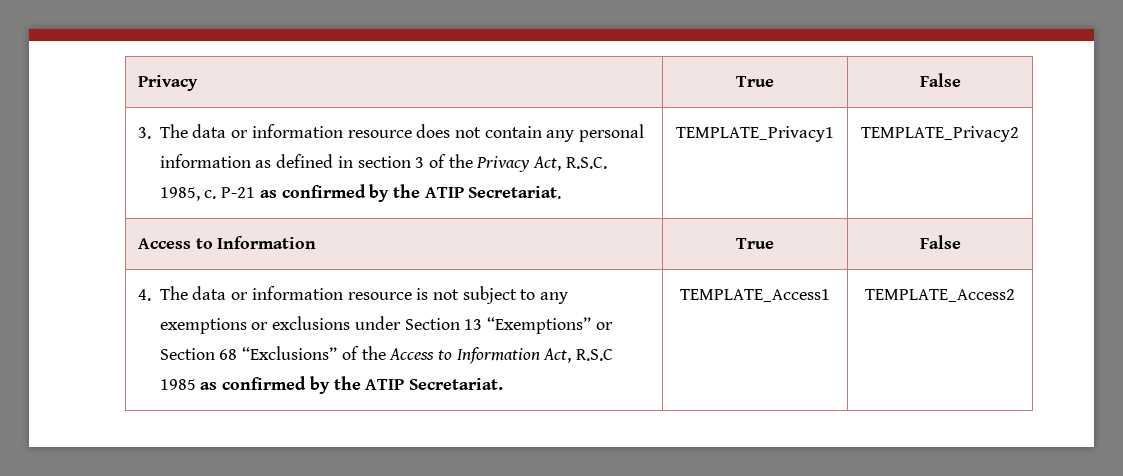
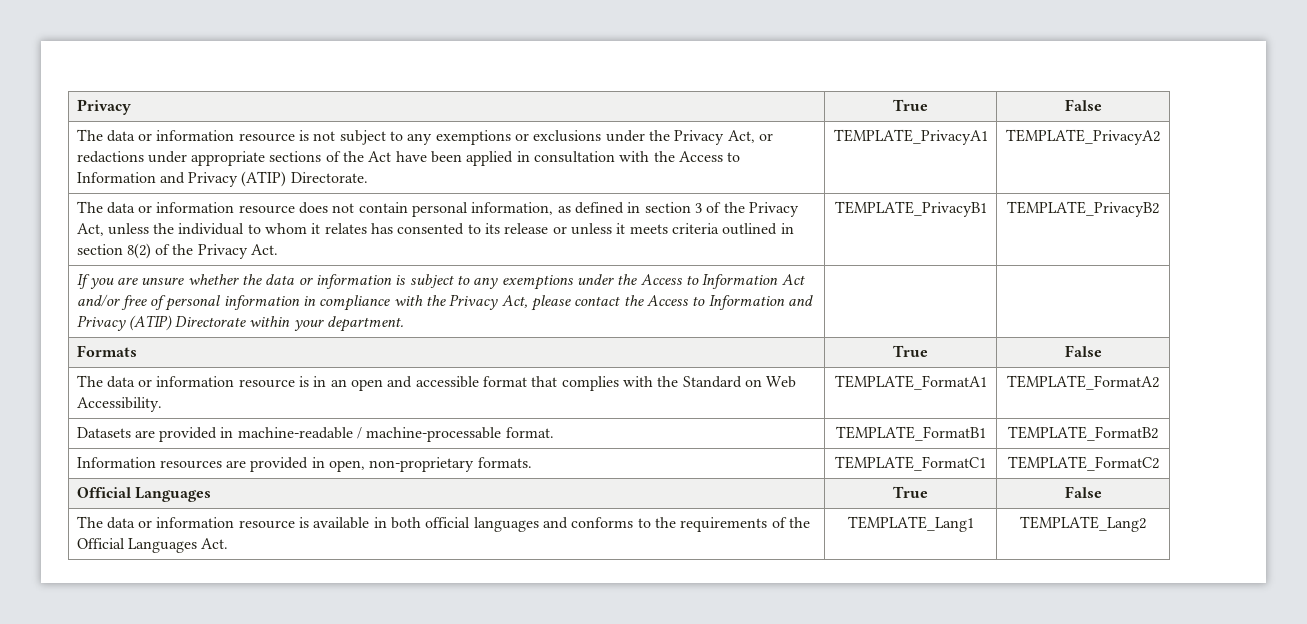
[137,124,645,142] [159,154,607,172] [159,184,562,202] [676,126,834,142] [861,126,1019,142] [137,236,317,249] [736,238,774,249] [919,235,961,249] [137,289,151,301] 3. The data or information resource does not contain any personal information as defined in section 3 of the Privacy Act, R.S.C. 1985, c. P-21 as confirmed by the ATIP Secretariat. | TEMPLATE_Privacy1 | TEMPLATE_Privacy2 // Access to Information | True | False // 4. -> (1102, 105) none
[404,317,613,334] [159,346,614,364] [159,376,503,394] [680,289,830,302] [865,289,1015,302] Section 13 “Exemptions” or Section 68 “Exclusions” of the Access to Information Act, R.S.C 1985 as confirmed by the ATIP Secretariat. | TEMPLATE_Access1 | TEMPLATE_Access2 -> [649,130,773,145] [76,151,741,166] [76,171,368,187] [833,129,988,145] [1006,129,1160,145] [76,201,799,217] [76,223,794,236] [76,243,279,259] [834,201,987,217] [1007,201,1159,217] [76,274,805,290] [76,294,813,311] [76,315,405,332] [76,345,137,357] [893,345,928,357] [1064,345,1102,357] [76,375,797,391] [76,397,162,412] [834,375,987,390] [1007,375,1159,390] [76,427,554,442] [835,426,986,441] [1008,426,1158,441] [76,457,532,472] [835,456,986,471] [1007,456,1159,471] [76,487,211,502] [893,486,928,498] [1064,486,1102,498] [76,516,810,532] [76,538,229,553] [847,516,974,532] [1020,516,1146,532] the Privacy Act, or redactions under appropriate sections of the Act have been applied in consultation with the Access to Information and Privacy (ATIP) Directorate. | TEMPLATE_PrivacyA1 | TEMPLATE_PrivacyA2 // The data or information resource does not contain personal information, as defined in section 3 of the Privacy Act, unless the individual to whom it relates has consented to its release or unless it meets criteria outlined in section 8(2) of the Privacy Act. | TEMPLATE_PrivacyB1 | TEMPLATE_PrivacyB2 // If you are unsure whether the data or information is subject to any exemptions under the Access to Information Act and/or free of personal information in compliance with the Privacy Act, please contact the Access to Information and Privacy (ATIP) Directorate within your department. | | // Formats | True | False // The data or information resource is in an open and accessible format that complies with the Standard on Web Accessibility. | TEMPLATE_FormatA1 | TEMPLATE_FormatA2 // Datasets are provided in machine-readable / machine-processable format. | TEMPLATE_FormatB1 | TEMPLATE_FormatB2 // Information resources are provided in open, non-proprietary formats. | TEMPLATE_FormatC1 | TEMPLATE_FormatC2 // Official Languages | True | False // The data or information resource is available in both official languages and conforms to the requirements of the Official Languages Act. | TEMPLATE_Lang1 | TEMPLATE_Lang2

